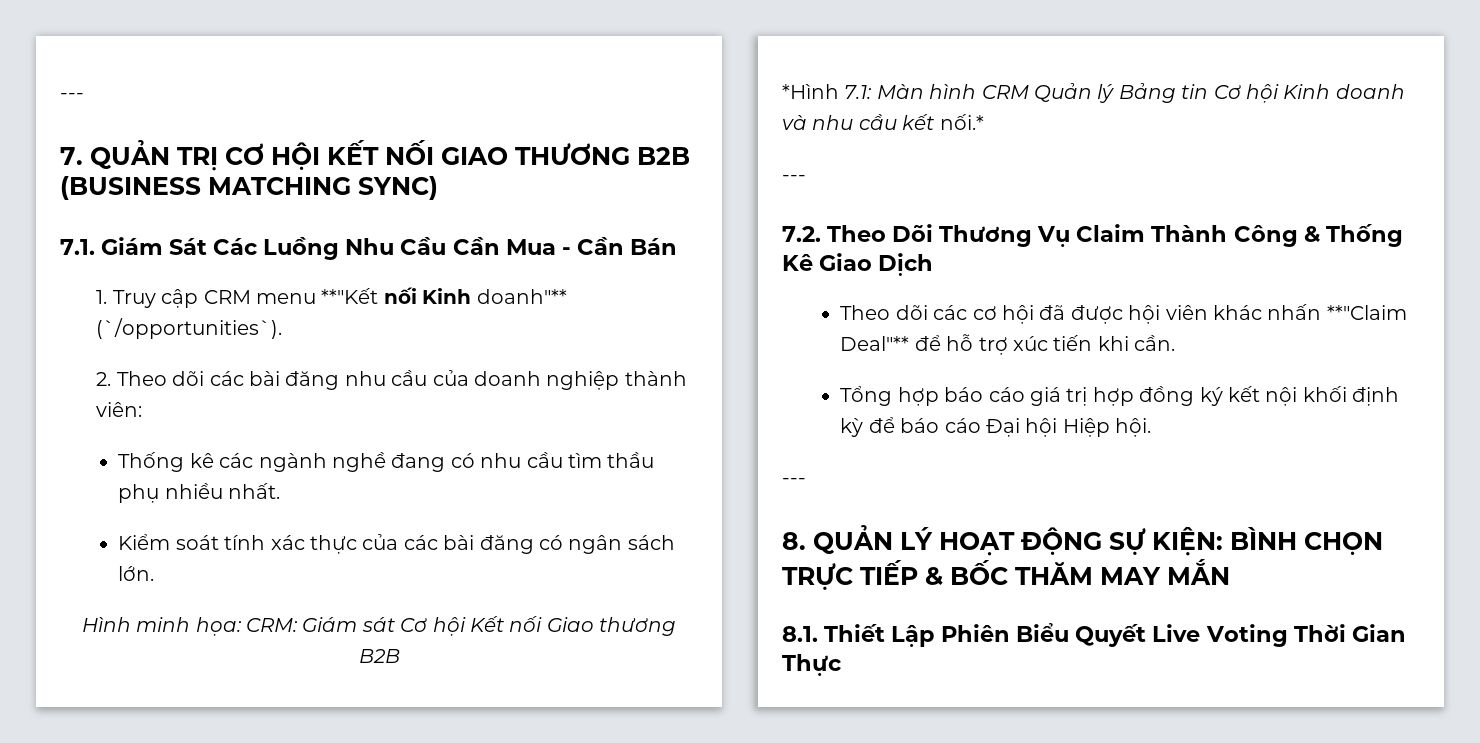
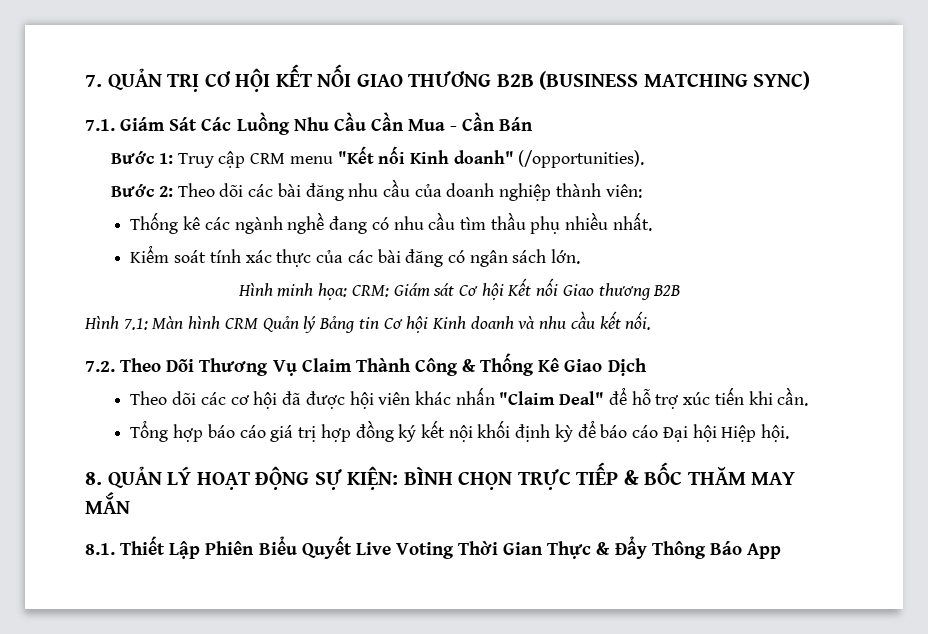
[60,93,84,99] --- // -> (85, 81) none
[96,290,108,304] 1. -> [111,151,173,164] Bước 1:
[321,288,379,304] **"Kết -> [337,146,374,164] "Kết
[476,289,567,304] [96,318,283,339] [96,372,112,386] doanh"** (`/opportunities`). // 2. -> [453,150,645,168] [111,184,173,197] doanh" (/opportunities). // Bước 2:
[782,84,839,99] *Hình -> [84,316,119,329] Hình
[939,114,984,130] [782,175,806,181] nối.* // --- -> [625,311,652,330] nối.
[1326,305,1407,320] [840,336,910,351] **"Claim Deal"** -> [499,391,605,405] "Claim Deal"
[782,478,806,484] // --- -> (789, 433) none
(841, 665) none -> [596,536,781,559] & Đẩy Thông Báo App

